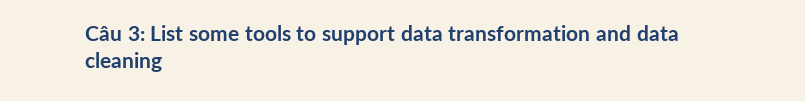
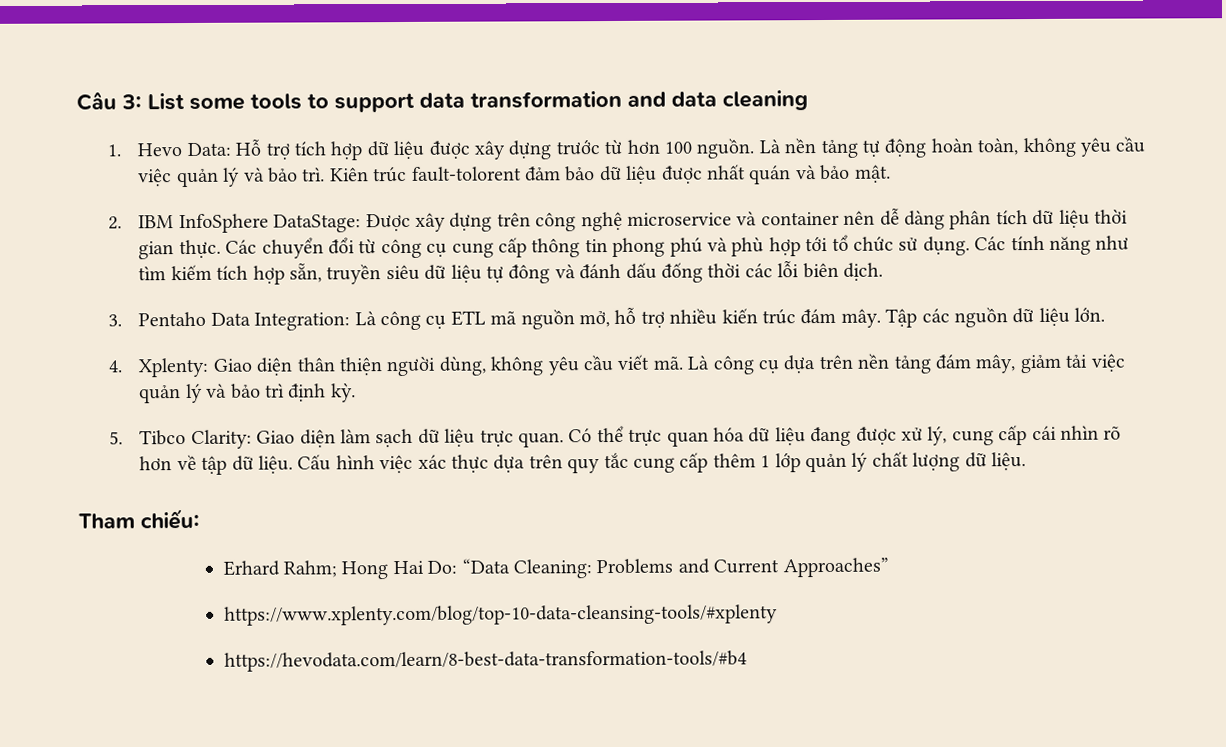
(162, 62) none -> [106,136,1146,161] [138,164,891,188] [107,207,1128,234] [138,234,1130,260] [138,260,883,285] [107,306,1106,331] [107,353,1125,378] [139,383,356,404] [108,425,1122,449] [139,451,1026,475] [78,508,200,530] [222,557,889,580] [223,604,778,626] [223,650,747,672] // 1. Hevo Data: Hỗ trợ tích hợp dữ liệu được xây dựng trước từ hơn 100 nguồn. Là nền tảng tự động hoàn toàn, không yêu cầu việc quản lý và bảo trì. Kiên trúc fault-tolorent đảm bảo dữ liệu được nhất quán và bảo mật. // 2. IBM InfoSphere DataStage: Được xây dựng trên công nghệ microservice và container nên dễ dàng phân tích dữ liệu thời gian thực. Các chuyển đổi từ công cụ cung cấp thông tin phong phú và phù hợp tới tổ chức sử dụng. Các tính năng như tìm kiếm tích hợp sẵn, truyền siêu dữ liệu tự đông và đánh dấu đống thời các lỗi biên dịch. // 3. Pentaho Data Integration: Là công cụ ETL mã nguồn mở, hỗ trợ nhiều kiến trúc đám mây. Tập các nguồn dữ liệu lớn. // 4. Xplenty: Giao diện thân thiện người dùng, không yêu cầu viết mã. Là công cụ dựa trên nền tảng đám mây, giảm tải việc quản lý và bảo trì định kỳ. // 5. Tibco Clarity: Giao diện làm sạch dữ liệu trực quan. Có thể trực quan hóa dữ liệu đang được xử lý, cung cấp cái nhìn rõ hơn về tập dữ liệu. Cấu hình việc xác thực dựa trên quy tắc cung cấp thêm 1 lớp quản lý chất lượng dữ liệu. // Tham chiếu: // Erhard Rahm; Hong Hai Do: “Data Cleaning: Problems and Current Approaches” // https://www.xplenty.com/blog/top-10-data-cleansing-tools/#xplenty // https://hevodata.com/learn/8-best-data-transformation-tools/#b4

